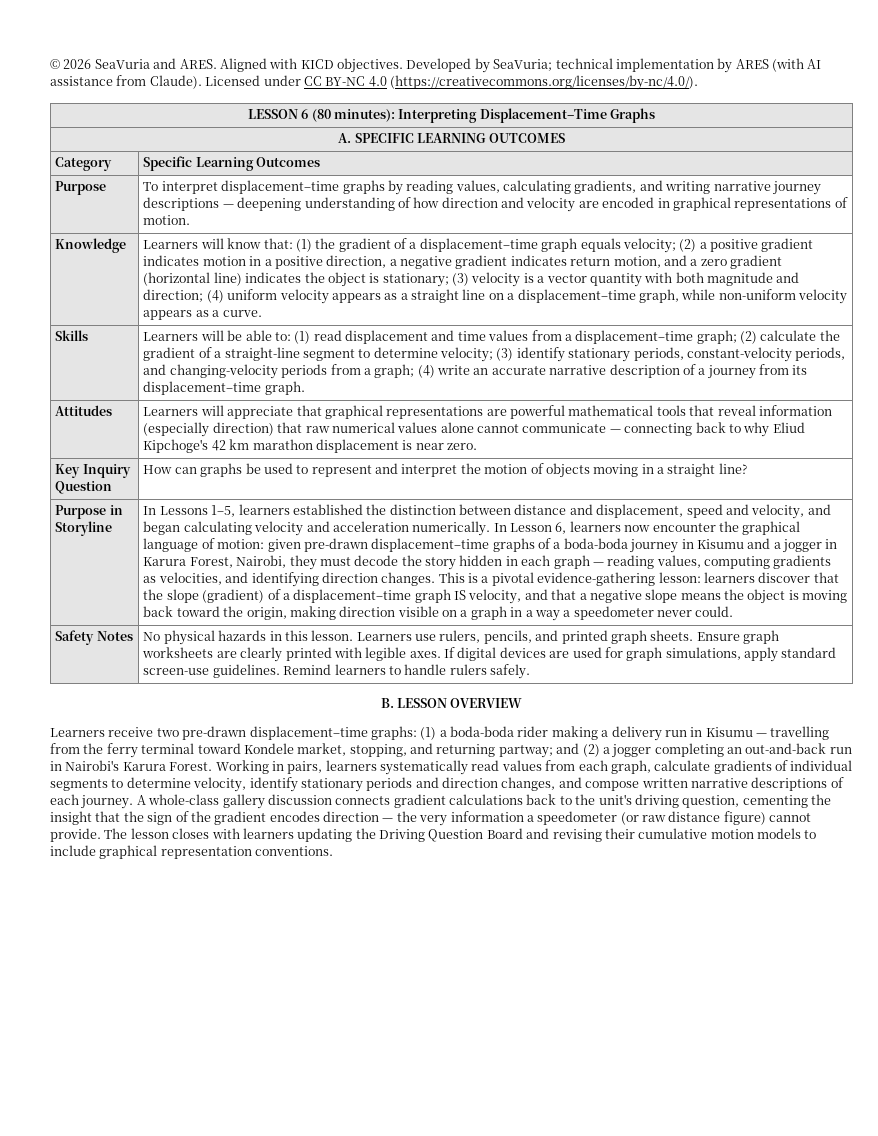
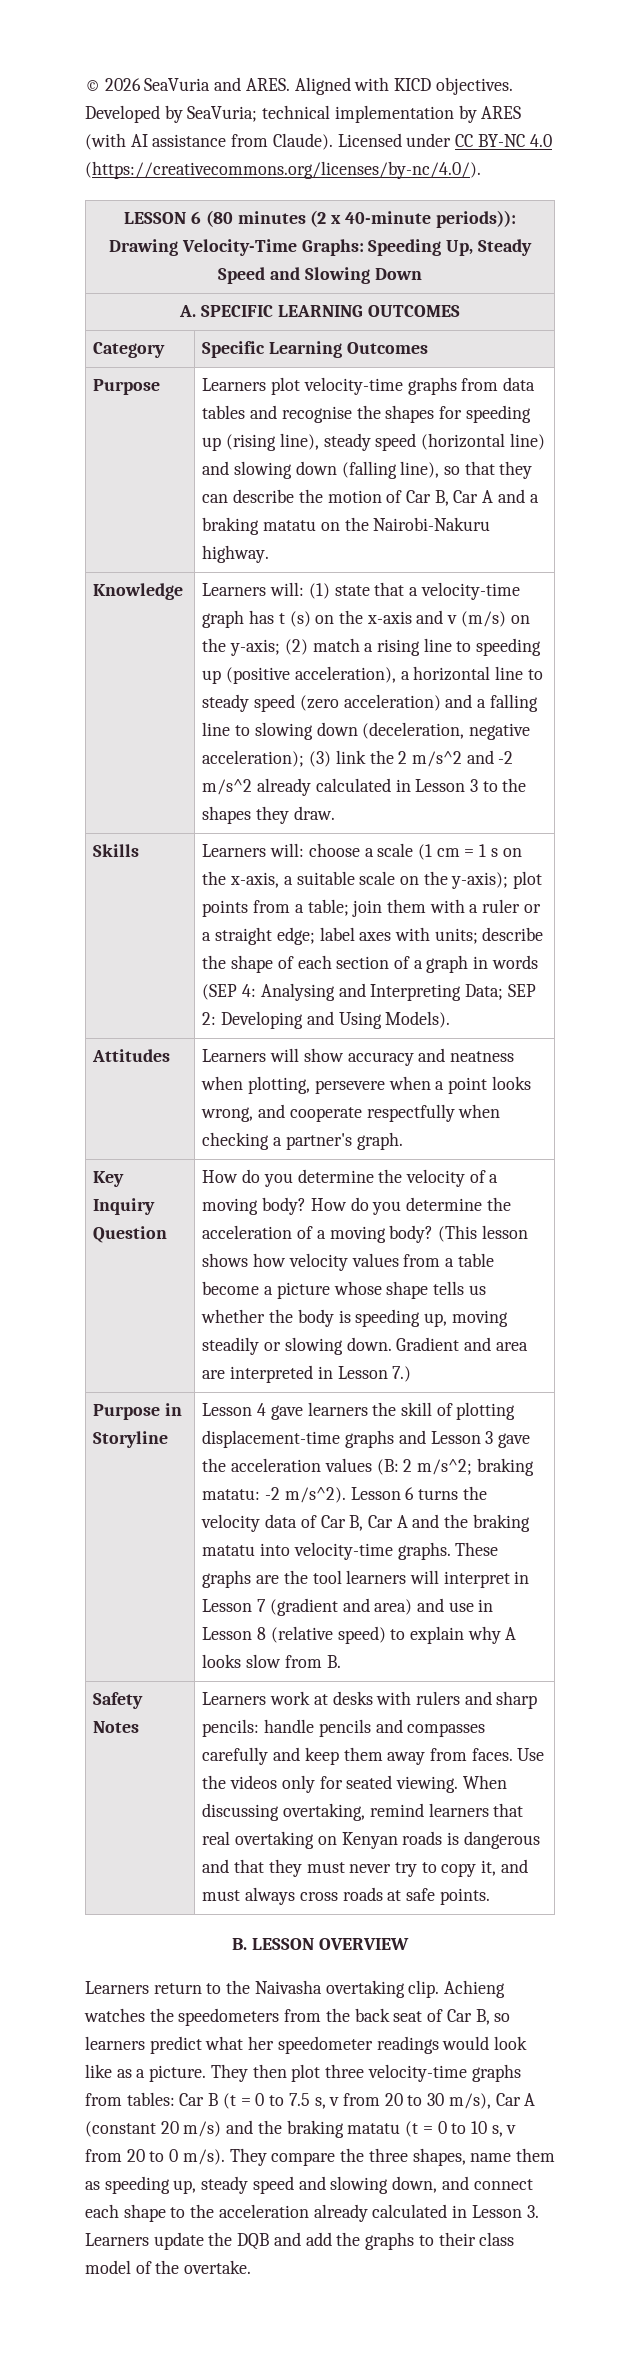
[334,108,656,123] minutes): Interpreting Displacement–Time Graphs -> [237,210,516,228] [109,239,532,256] [218,267,422,284] minutes (2 x 40-minute periods)): Drawing Velocity-Time Graphs: Speeding Up, Steady Speed and Slowing Down
[143,180,821,195] [143,197,848,212] [143,215,191,225] [55,238,127,253] [143,238,814,253] [143,255,783,269] [143,272,800,287] [143,289,848,304] [143,310,262,320] [55,330,89,341] [143,330,840,344] [143,347,846,362] [143,364,808,379] [143,381,305,395] [55,405,113,416] [143,405,832,419] [143,422,805,437] [143,439,478,453] [55,464,131,478] [55,481,113,494] [143,463,747,478] [55,505,123,519] [55,521,113,536] [143,504,831,519] [143,521,801,536] [143,538,838,553] [143,555,832,570] [143,572,839,587] [143,589,848,604] [143,606,734,621] [55,630,133,645] [143,630,780,645] [142,647,837,662] [143,664,531,679] [380,698,523,708] [50,726,830,741] [50,743,852,758] [50,760,853,775] [50,777,844,792] [50,794,831,809] [50,811,812,826] [50,828,817,842] [50,845,334,859] To interpret displacement–time graphs by reading values, calculating gradients, and writing narrative journey descriptions — deepening understanding of how direction and velocity are encoded in graphical representations of motion. // Knowledge | Learners will know that: (1) the gradient of a displacement–time graph equals velocity; (2) a positive gradient indicates motion in a positive direction, a negative gradient indicates return motion, and a zero gradient (horizontal line) indicates the object is stationary; (3) velocity is a vector quantity with both magnitude and direction; (4) uniform velocity appears as a straight line on a displacement–time graph, while non-uniform velocity appears as a curve. // Skills | Learners will be able to: (1) read displacement and time values from a displacement–time graph; (2) calculate the gradient of a straight-line segment to determine velocity; (3) identify stationary periods, constant-velocity periods, and changing-velocity periods from a graph; (4) write an accurate narrative description of a journey from its displacement–time graph. // Attitudes | Learners will appreciate that graphical representations are powerful mathematical tools that reveal information (especially direction) that raw numerical values alone cannot communicate — connecting back to why Eliud Kipchoge's 42 km marathon displacement is near zero. // Key Inquiry Question | How can graphs be used to represent and interpret the motion of objects moving in a straight line? // Purpose in Storyline | In Lessons 1–5, learners established the distinction between distance and displacement, speed and velocity, and began calculating velocity and acceleration numerically. In Lesson 6, learners now encounter the graphical language of motion: given pre-drawn displacement–time graphs of a boda-boda journey in Kisumu and a jogger in Karura Forest, Nairobi, they must decode the story hidden in each graph — reading values, computing gradients as velocities, and identifying direction changes. This is a pivotal evidence-gathering lesson: learners discover that the slope (gradient) of a displacement–time graph IS velocity, and that a negative slope means the object is moving back toward the origin, making direction visible on a graph in a way a speedometer never could. // Safety Notes | No physical hazards in this lesson. Learners use rulers, pencils, and printed graph sheets. Ensure graph worksheets are clearly printed with legible axes. If digital devices are used for graph simulations, apply standard screen-use guidelines. Remind learners to handle rulers safely. // B. LESSON OVERVIEW // Learners receive two pre-drawn displacement–time graphs: (1) a boda-boda rider making a delivery run in Kisumu — travelling from the ferry terminal toward Kondele market, stopping, and returning partway; and (2) a jogger completing an out-and-back run in Nairobi's Karura Forest. Working in pairs, learners systematically read values from each graph, calculate gradients of individual segments to determine velocity, identify stationary periods and direction changes, and compose written narrative descriptions of each journey. A whole-class gallery discussion connects gradient calculations back to the unit's driving question, cementing the insight that the sign of the gradient encodes direction — the very information a speedometer (or raw distance figure) cannot provide. The lesson closes with learners updating the Driving Question Board and revising their cumulative motion models to include graphical representation conventions. -> [202,377,535,395] [202,405,531,423] [202,433,545,451] [202,461,533,479] [202,489,539,506] [202,517,491,535] [202,545,270,563] [93,583,184,600] [202,582,520,600] [202,610,530,628] [202,638,542,656] [202,666,543,684] [202,694,538,712] [202,722,530,740] [202,750,514,767] [202,778,527,796] [202,806,335,824] [93,844,140,857] [202,843,522,860] [202,871,543,889] [202,899,541,917] [202,927,544,945] [202,955,538,973] [202,983,536,1001] [202,1011,451,1029] [92,1049,171,1062] [202,1048,514,1066] [201,1076,531,1094] [201,1104,501,1122] [202,1132,403,1150] [93,1171,125,1187] [93,1198,156,1215] [93,1226,168,1243] [202,1169,499,1187] [202,1197,511,1215] [202,1225,528,1243] [202,1253,494,1271] [202,1281,486,1299] [201,1309,508,1327] [202,1337,528,1355] [202,1365,412,1383] [93,1403,183,1420] [93,1431,169,1448] [202,1402,516,1420] [202,1430,530,1448] [202,1458,534,1476] [202,1486,487,1503] [201,1514,530,1532] [202,1542,499,1560] [202,1570,530,1588] [202,1598,494,1616] [202,1626,517,1644] [202,1654,341,1668] [93,1692,144,1709] [93,1721,140,1733] [202,1691,538,1709] [202,1719,486,1737] [202,1747,545,1765] [202,1775,507,1793] [202,1803,524,1821] [202,1831,540,1849] [202,1859,528,1877] [202,1887,490,1905] [232,1938,409,1950] [85,1980,506,1998] [84,2008,511,2026] [85,2036,528,2054] [85,2064,521,2082] [85,2092,536,2109] [85,2120,517,2138] [85,2148,555,2166] [85,2176,533,2194] [85,2204,539,2222] [85,2232,515,2250] [85,2260,252,2274] Learners plot velocity-time graphs from data tables and recognise the shapes for speeding up (rising line), steady speed (horizontal line) and slowing down (falling line), so that they can describe the motion of Car B, Car A and a braking matatu on the Nairobi-Nakuru highway. // Knowledge | Learners will: (1) state that a velocity-time graph has t (s) on the x-axis and v (m/s) on the y-axis; (2) match a rising line to speeding up (positive acceleration), a horizontal line to steady speed (zero acceleration) and a falling line to slowing down (deceleration, negative acceleration); (3) link the 2 m/s^2 and -2 m/s^2 already calculated in Lesson 3 to the shapes they draw. // Skills | Learners will: choose a scale (1 cm = 1 s on the x-axis, a suitable scale on the y-axis); plot points from a table; join them with a ruler or a straight edge; label axes with units; describe the shape of each section of a graph in words (SEP 4: Analysing and Interpreting Data; SEP 2: Developing and Using Models). // Attitudes | Learners will show accuracy and neatness when plotting, persevere when a point looks wrong, and cooperate respectfully when checking a partner's graph. // Key Inquiry Question | How do you determine the velocity of a moving body? How do you determine the acceleration of a moving body? (This lesson shows how velocity values from a table become a picture whose shape tells us whether the body is speeding up, moving steadily or slowing down. Gradient and area are interpreted in Lesson 7.) // Purpose in Storyline | Lesson 4 gave learners the skill of plotting displacement-time graphs and Lesson 3 gave the acceleration values (B: 2 m/s^2; braking matatu: -2 m/s^2). Lesson 6 turns the velocity data of Car B, Car A and the braking matatu into velocity-time graphs. These graphs are the tool learners will interpret in Lesson 7 (gradient and area) and use in Lesson 8 (relative speed) to explain why A looks slow from B. // Safety Notes | Learners work at desks with rulers and sharp pencils: handle pencils and compasses carefully and keep them away from faces. Use the videos only for seated viewing. When discussing overtaking, remind learners that real overtaking on Kenyan roads is dangerous and that they must never try to copy it, and must always cross roads at safe points. // B. LESSON OVERVIEW // Learners return to the Naivasha overtaking clip. Achieng watches the speedometers from the back seat of Car B, so learners predict what her speedometer readings would look like as a picture. They then plot three velocity-time graphs from tables: Car B (t = 0 to 7.5 s, v from 20 to 30 m/s), Car A (constant 20 m/s) and the braking matatu (t = 0 to 10 s, v from 20 to 0 m/s). They compare the three shapes, name them as speeding up, steady speed and slowing down, and connect each shape to the acceleration already calculated in Lesson 3. Learners update the DQB and add the graphs to their class model of the overtake.

